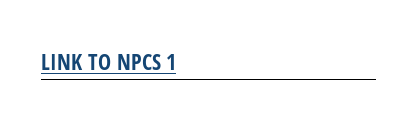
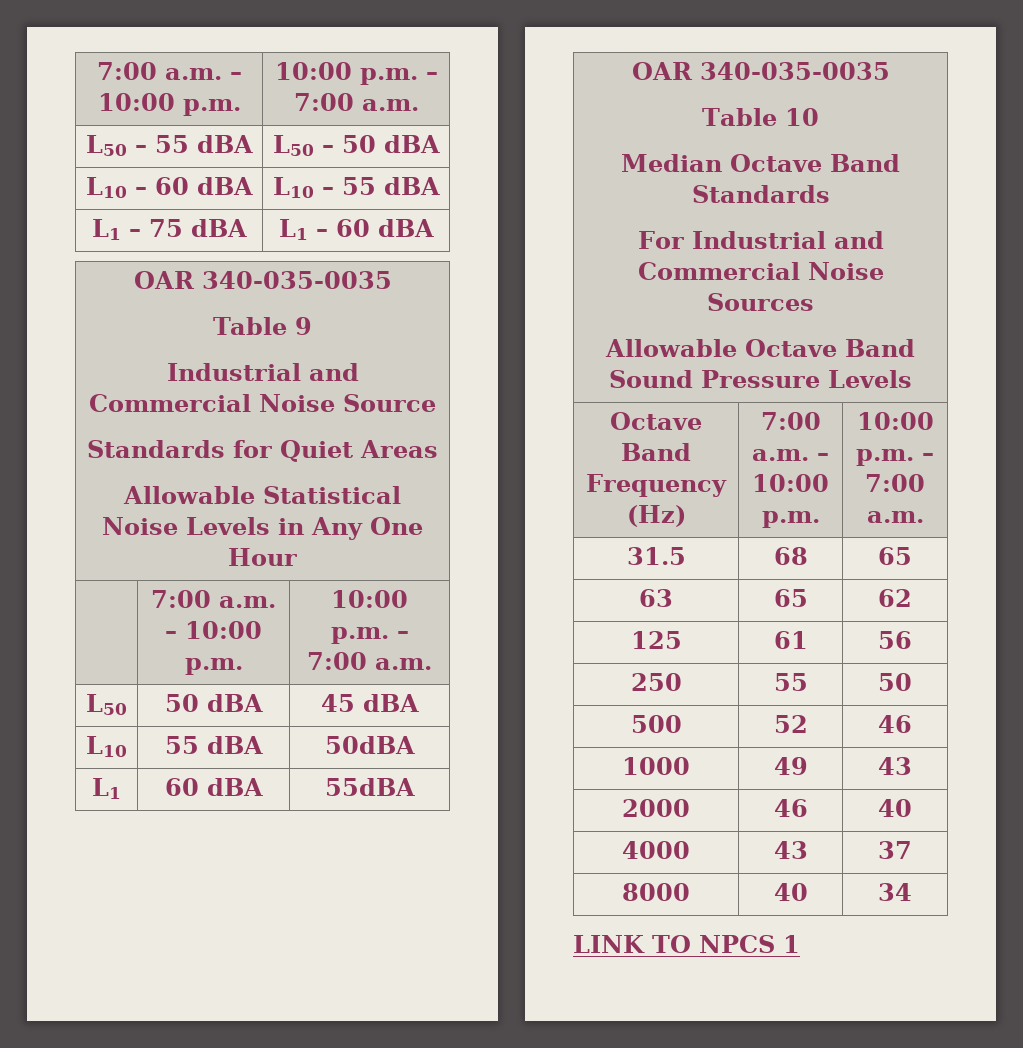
(41, 62) none -> [96,62,242,80] [97,93,241,116] [274,62,438,85] [293,93,419,111] [85,135,253,156] [272,135,440,156] [85,177,253,198] [272,177,440,198] [91,219,247,240] [278,219,434,240] [133,271,392,289] [212,317,313,335] [166,363,359,381] [89,394,436,412] [87,440,438,462] [123,486,401,504] [102,517,423,540] [228,548,297,566] [151,590,276,608] [165,621,262,639] [184,658,243,675] [331,590,408,608] [330,627,409,644] [307,652,432,670] [86,694,127,715] [164,694,263,712] [320,694,419,712] [86,736,127,757] [164,736,263,754] [324,736,415,754] [92,778,121,799] [164,778,263,796] [324,778,415,796] [631,62,890,80] [702,108,819,126] [621,154,900,172] [691,185,830,203] [637,231,884,249] [637,262,884,280] [707,293,814,311] [605,339,915,357] [609,370,912,388] [610,412,702,430] [621,443,691,461] [586,474,727,497] [626,505,686,527] [760,412,821,430] [752,449,829,461] [752,474,829,492] [761,511,820,528] [856,412,934,430] [856,449,934,466] [865,474,925,492] [866,511,924,523] [626,547,686,565] [773,547,808,565] [878,547,912,565] [639,589,673,607] [773,589,808,607] [878,589,912,607] [630,631,682,649] [773,631,808,649] [878,631,912,649] [630,673,682,691] [773,673,808,691] [878,673,912,691] [630,715,682,733] [773,715,808,733] [878,715,912,733] [622,757,690,775] [773,757,808,775] [878,757,912,775] [622,799,690,817] [773,799,808,817] [878,799,912,817] [622,841,690,859] [773,841,808,859] [878,841,912,859] [622,883,690,901] [773,883,808,901] [878,883,912,901] 7:00 a.m. – 10:00 p.m. | 10:00 p.m. – 7:00 a.m. // L50 – 55 dBA | L50 – 50 dBA // L10 – 60 dBA | L10 – 55 dBA // L1 – 75 dBA | L1 – 60 dBA // OAR 340-035-0035 // Table 9 // Industrial and Commercial Noise Source // Standards for Quiet Areas // Allowable Statistical Noise Levels in Any One Hour // | 7:00 a.m. – 10:00 p.m. | 10:00 p.m. – 7:00 a.m. // L50 | 50 dBA | 45 dBA // L10 | 55 dBA | 50dBA // L1 | 60 dBA | 55dBA // OAR 340-035-0035 // Table 10 // Median Octave Band Standards // For Industrial and Commercial Noise Sources // Allowable Octave Band Sound Pressure Levels // Octave Band Frequency (Hz) | 7:00 a.m. – 10:00 p.m. | 10:00 p.m. – 7:00 a.m. // 31.5 | 68 | 65 // 63 | 65 | 62 // 125 | 61 | 56 // 250 | 55 | 50 // 500 | 52 | 46 // 1000 | 49 | 43 // 2000 | 46 | 40 // 4000 | 43 | 37 // 8000 | 40 | 34 //

